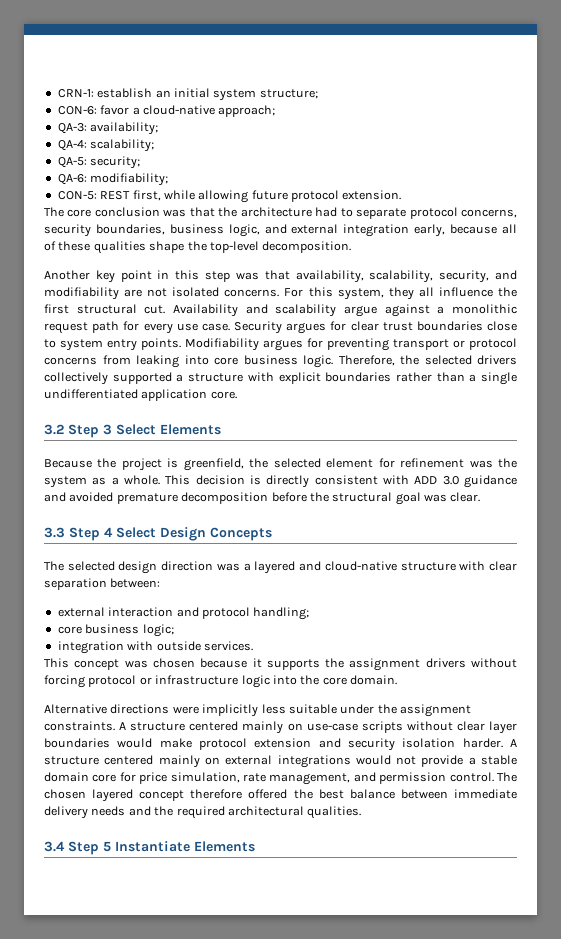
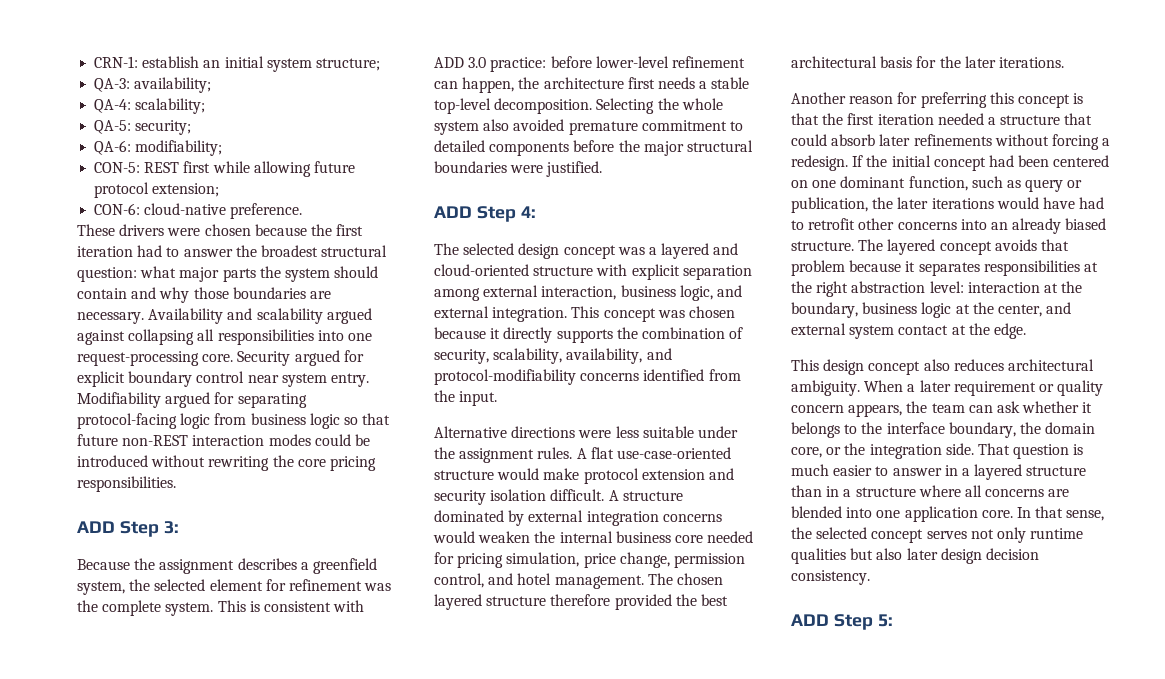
[57,105,276,117] // CON-6: favor a cloud-native approach; -> (380, 64) none
[132,190,161,201] first, -> [183,161,211,173] first
[342,190,402,200] [44,207,517,219] [44,224,518,237] [44,241,352,254] [44,270,517,283] [44,287,517,300] [44,304,517,317] [44,321,517,334] [44,338,517,351] [44,355,517,368] [44,372,517,385] [44,389,237,401] [44,424,221,438] [44,458,244,471] extension. // The core conclusion was that the architecture had to separate protocol concerns, security boundaries, business logic, and external integration early, because all of these qualities shape the top-level decomposition. // Another key point in this step was that availability, scalability, security, and modifiability are not isolated concerns. For this system, they all influence the first structural cut. Availability and scalability argue against a monolithic request path for every use case. Security argues for clear trust boundaries close to system entry points. Modifiability argues for preventing transport or protocol concerns from leaking into core business logic. Therefore, the selected drivers collectively supported a structure with explicit boundaries rather than a single undifferentiated application core. // 3.2 Step 3 Select Elements // Because the project is greenfield, -> [152,183,220,197] [94,203,303,219] [77,224,364,236] [77,245,388,257] [77,266,379,282] [77,287,331,303] [77,308,372,324] [77,329,372,345] [77,350,364,366] [77,371,369,387] [77,392,307,408] [77,413,391,429] [77,434,370,446] [77,455,376,471] [77,476,176,492] [77,521,179,537] [77,558,377,574] [77,581,125,595] extension; // CON-6: cloud-native preference. // These drivers were chosen because the first iteration had to answer the broadest structural question: what major parts the system should contain and why those boundaries are necessary. Availability and scalability argued against collapsing all responsibilities into one request-processing core. Security argued for explicit boundary control near system entry. Modifiability argued for separating protocol-facing logic from business logic so that future non-REST interaction modes could be introduced without rewriting the core pricing responsibilities. // ADD Step 3: // Because the assignment describes a greenfield system,
[44,475,517,488] [44,492,481,505] [44,527,272,541] system as a whole. This decision is directly consistent with ADD 3.0 guidance and avoided premature decomposition before the structural goal was clear. // 3.3 Step 4 Select Design Concepts -> [102,600,365,616] [434,56,745,72] [434,77,750,93] [434,98,723,114] [434,119,743,135] [434,140,753,156] [434,161,603,177] [434,206,536,222] complete system. This is consistent with ADD 3.0 practice: before lower-level refinement can happen, the architecture first needs a stable top-level decomposition. Selecting the whole system also avoided premature commitment to detailed components before the major structural boundaries were justified. // ADD Step 4:
[161,561,214,571] direction -> [563,245,616,259] concept
[324,561,517,571] [44,578,161,590] [57,607,310,620] [57,624,174,637] [57,641,253,654] cloud-native structure with clear separation between: // external interaction and protocol handling; // core business logic; // integration with outside services. // -> [434,264,752,280] [434,285,742,301] [434,306,568,322] cloud-oriented structure with explicit separation among external interaction, business logic, and external integration.
(262, 663) none -> [503,327,553,343] directly
[349,658,517,671] [44,675,397,688] assignment drivers without forcing protocol or infrastructure logic into the core domain. -> [641,327,744,339] [434,348,672,364] [434,369,741,385] [434,390,498,406] combination of security, scalability, availability, and protocol-modifiability concerns identified from the input.
[202,704,259,717] implicitly -> (612, 434) none
[44,721,518,734] [44,738,110,748] constraints. A structure centered mainly on use-case scripts without clear layer boundaries -> [537,447,731,459] [434,470,494,480] rules. A flat use-case-oriented structure
[462,738,517,748] [44,755,517,768] [44,772,517,785] [44,789,517,802] [44,806,362,819] [44,841,255,855] harder. A structure centered mainly on external integrations would not provide a stable domain core for price simulation, rate management, and permission control. The chosen layered concept therefore offered the best balance between immediate delivery needs and the required architectural qualities. // 3.4 Step 5 Instantiate Elements -> [550,489,683,501] [434,510,722,526] [433,531,754,543] [434,552,745,568] [434,573,723,589] [434,594,728,610] [791,56,1064,68] [791,92,1084,108] [791,113,1093,125] [791,134,1111,150] [791,155,1110,171] [791,176,1083,192] [791,197,1105,213] [791,218,1107,234] [791,239,1069,255] [791,260,1098,276] [791,281,1083,297] [791,302,1072,318] [791,323,1026,339] [791,359,1094,375] [791,380,1104,396] [791,401,1093,417] [791,422,1096,438] [791,443,1084,459] [791,464,1087,480] [791,485,1070,497] [791,506,1105,522] [791,527,1084,543] [791,548,1039,564] [791,570,870,585] [791,614,893,630] difficult. A structure dominated by external integration concerns would weaken the internal business core needed for pricing simulation, price change, permission control, and hotel management. The chosen layered structure therefore provided the best architectural basis for the later iterations. // Another reason for preferring this concept is that the first iteration needed a structure that could absorb later refinements without forcing a redesign. If the initial concept had been centered on one dominant function, such as query or publication, the later iterations would have had to retrofit other concerns into an already biased structure. The layered concept avoids that problem because it separates responsibilities at the right abstraction level: interaction at the boundary, business logic at the center, and external system contact at the edge. // This design concept also reduces architectural ambiguity. When a later requirement or quality concern appears, the team can ask whether it belongs to the interface boundary, the domain core, or the integration side. That question is much easier to answer in a layered structure than in a structure where all concerns are blended into one application core. In that sense, the selected concept serves not only runtime qualities but also later design decision consistency. // ADD Step 5:

